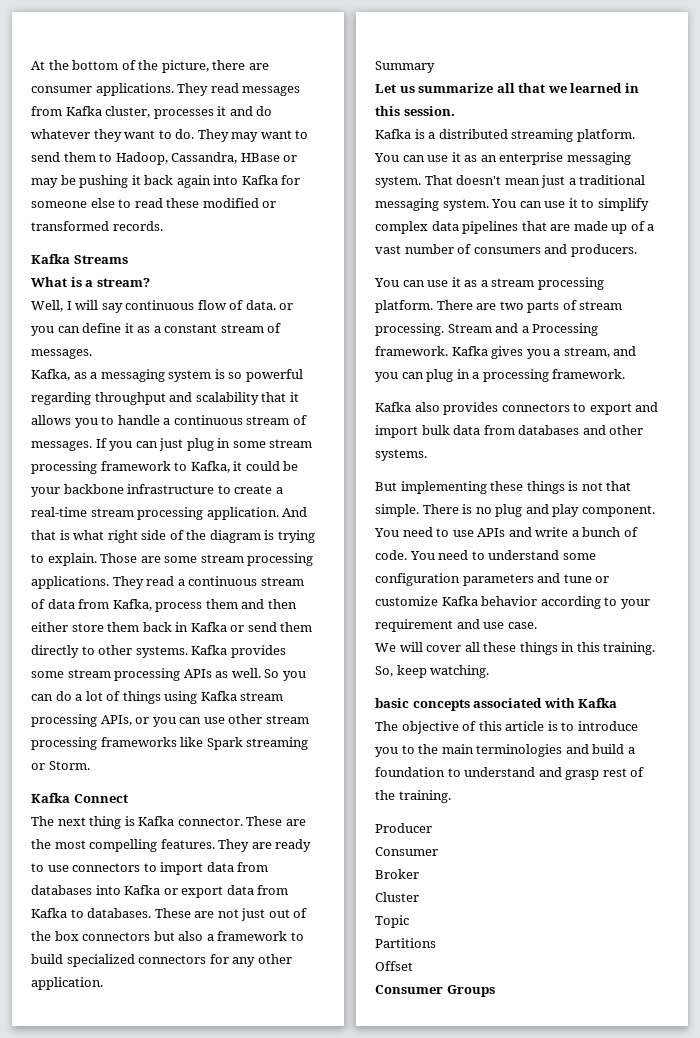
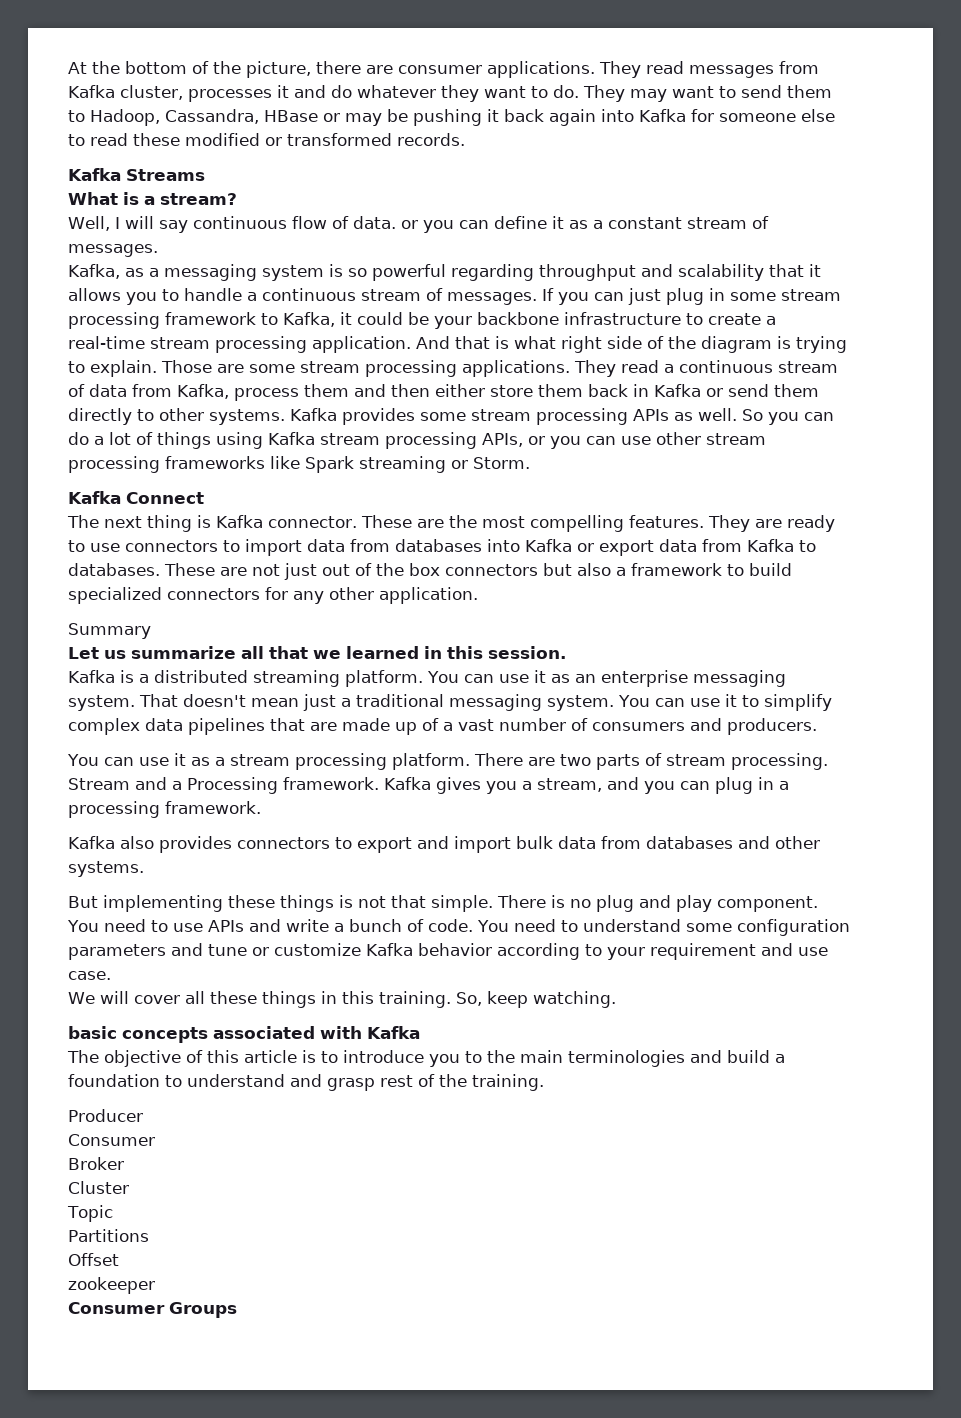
(413, 966) none -> [68,1277,155,1294] // zookeeper

